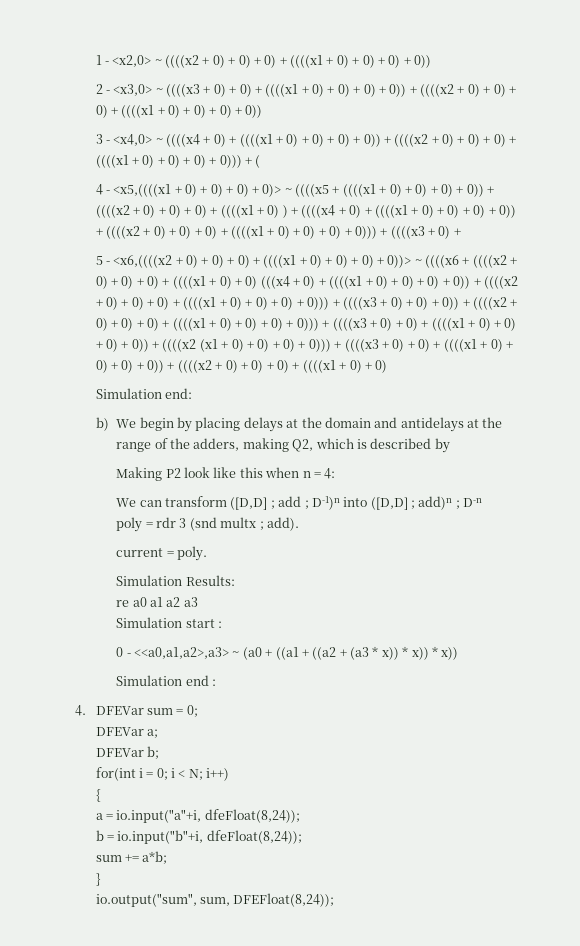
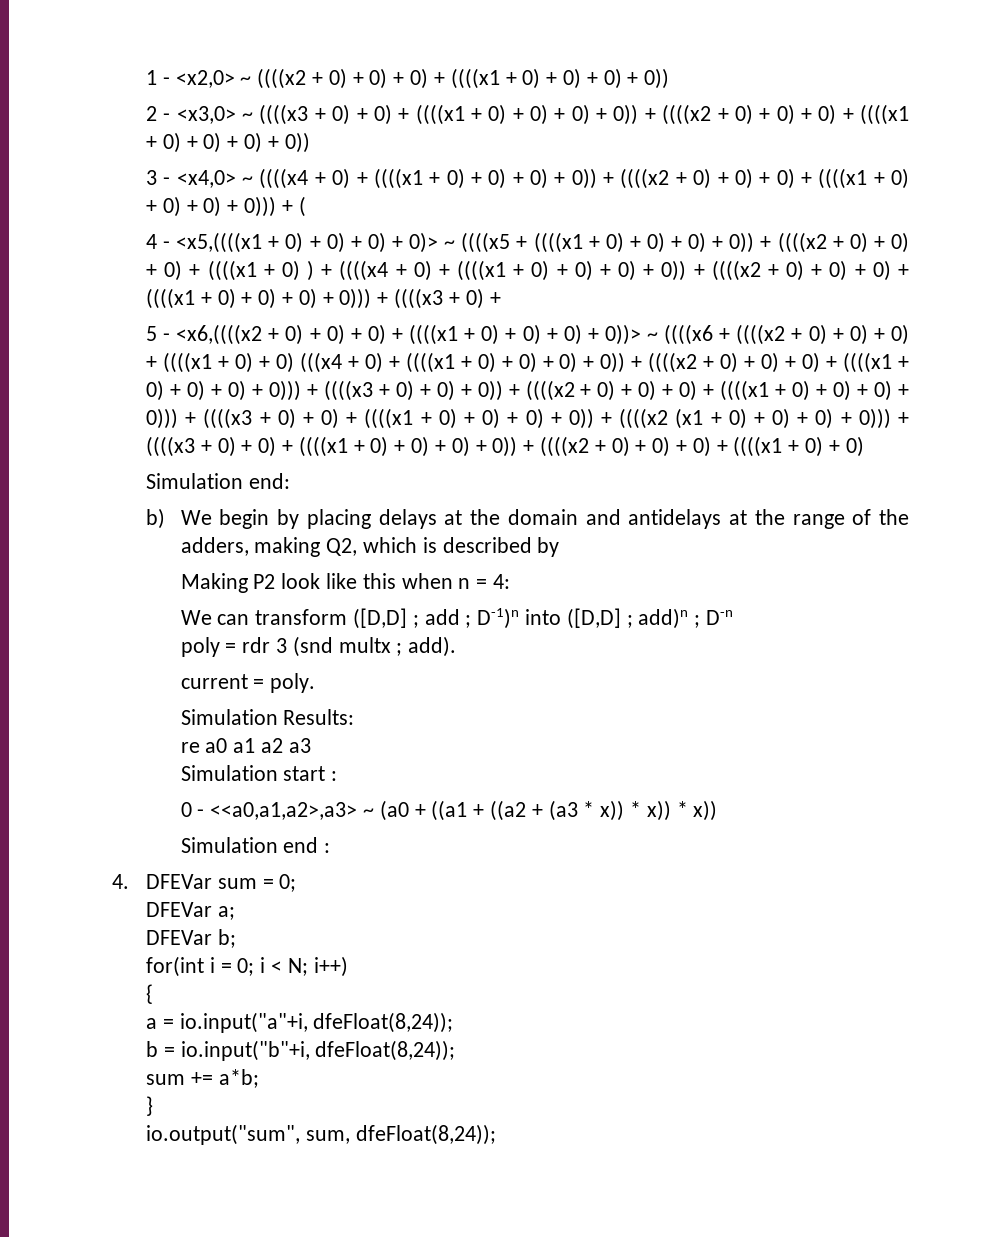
[233,893,335,907] DFEFloat(8,24)); -> [355,1124,496,1145] dfeFloat(8,24));

